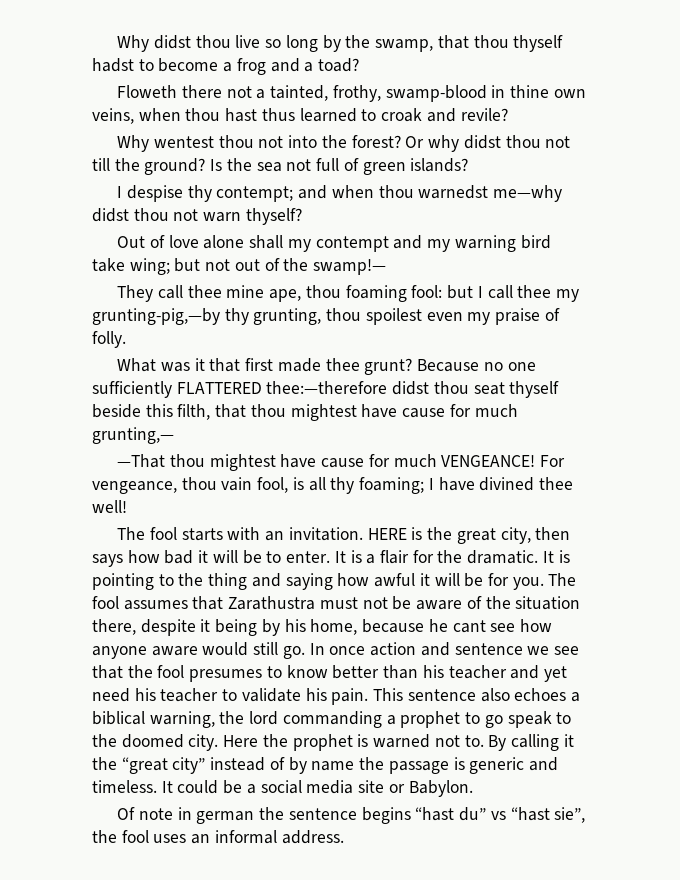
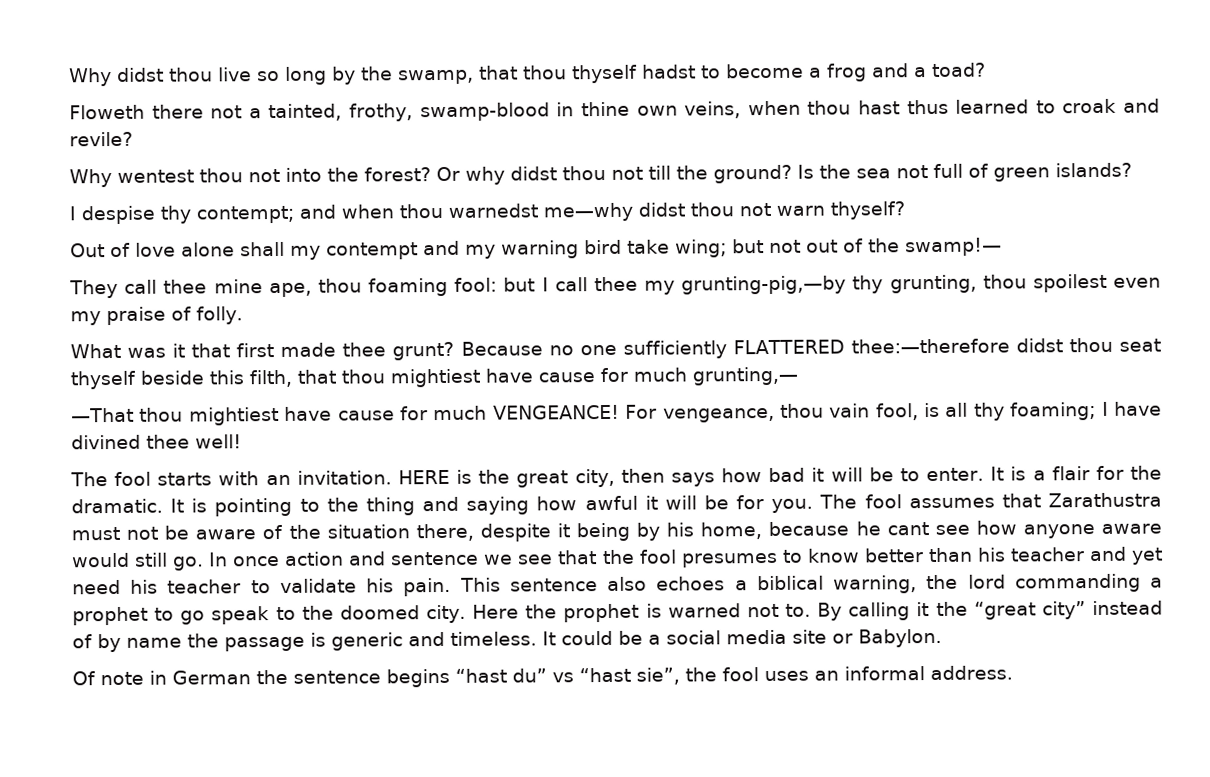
[290,404,357,421] mightest -> [390,368,480,388] mightiest
[209,454,276,471] mightest -> [188,406,279,426] mightiest
[196,811,255,824] german -> [172,670,251,685] German

